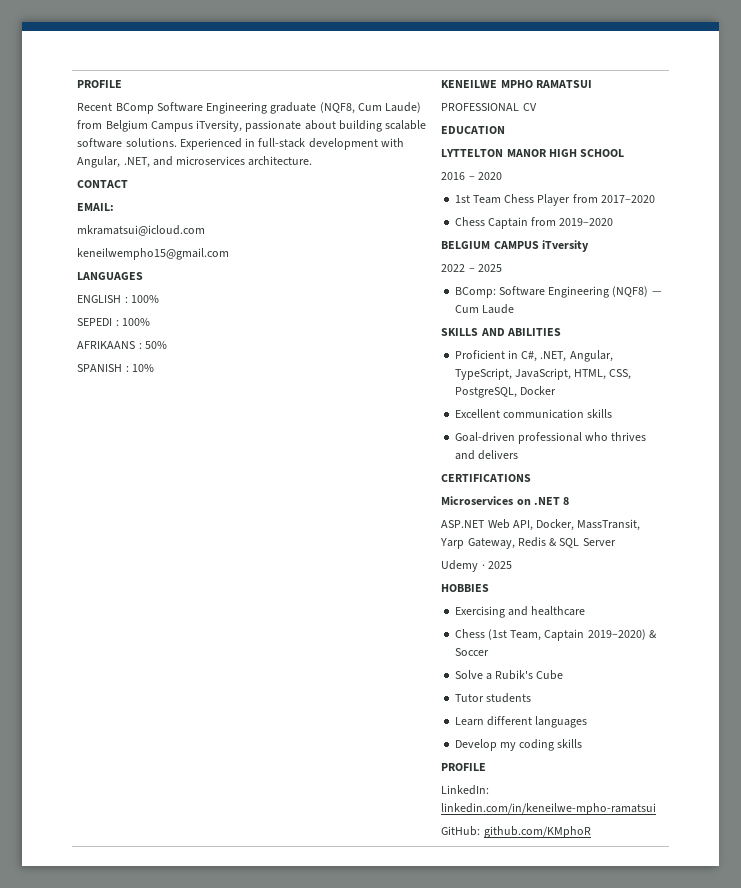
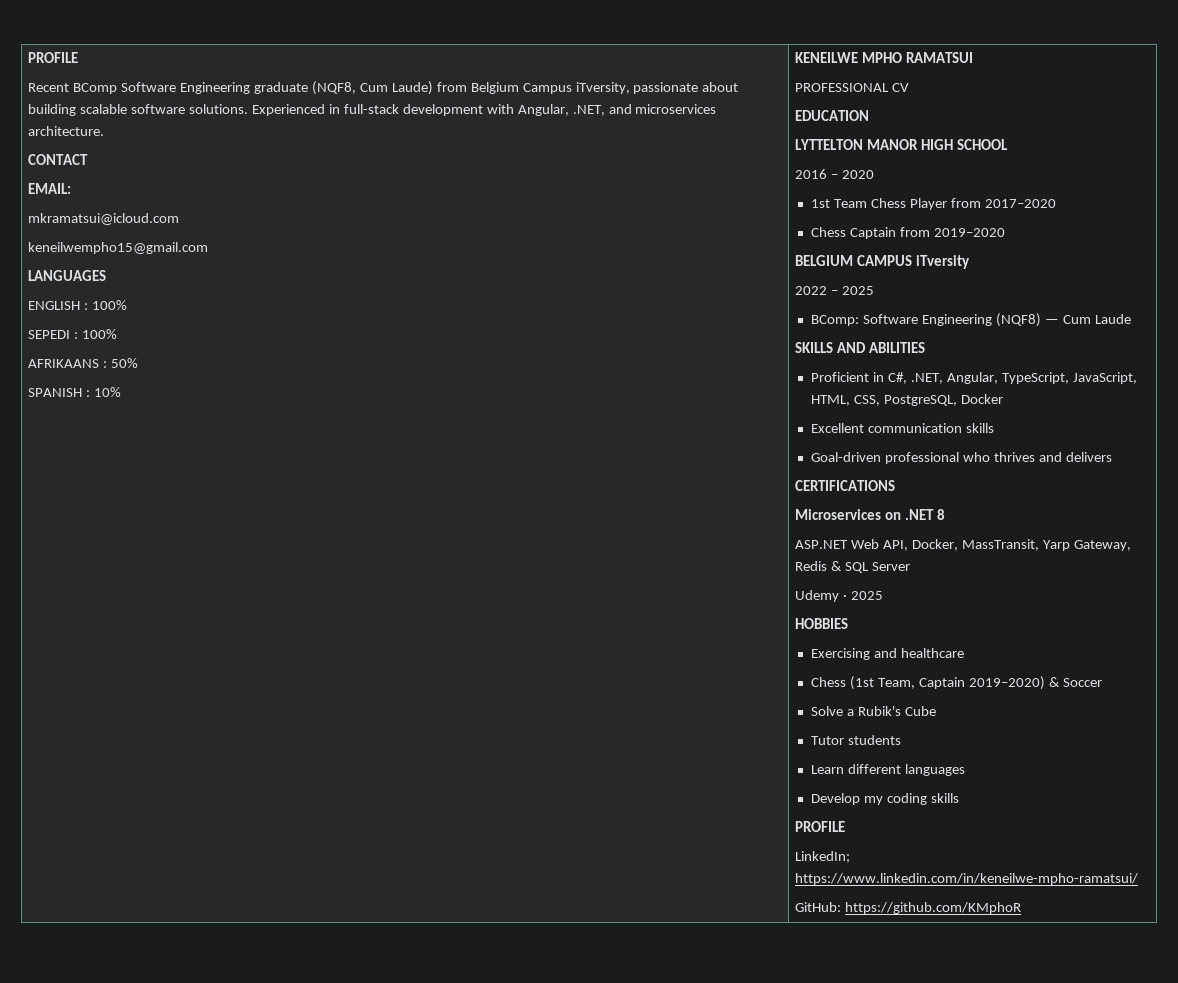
[441,785,490,795] [441,803,657,815] LinkedIn: linkedin.com/in/keneilwe-mpho-ramatsui -> [795,851,851,863] [795,873,1139,885] LinkedIn; https://www.linkedin.com/in/keneilwe-mpho-ramatsui/
[483,826,591,838] github.com/KMphoR -> [845,902,1022,914] https://github.com/KMphoR

